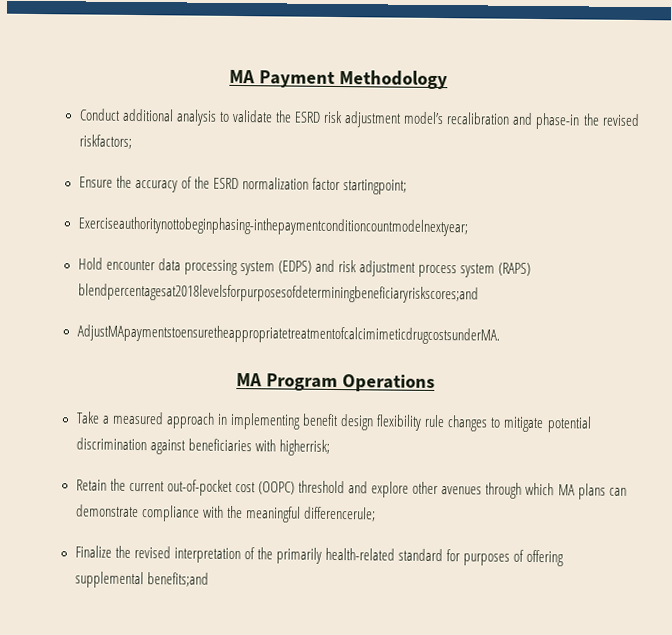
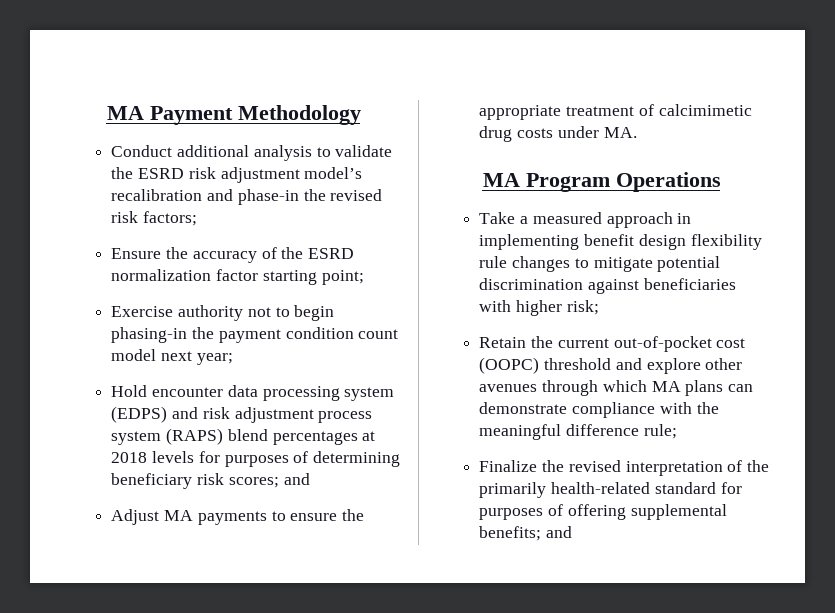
[78,134,132,149] riskfactors; -> [111,211,198,226] risk factors;
[343,179,408,195] [77,216,468,237] startingpoint; // Exerciseauthoritynottobeginphasing-inthepaymentconditioncountmodelnextyear; -> [262,270,364,285] [111,305,335,321] [111,327,399,343] [111,349,233,365] starting point; // Exercise authority not to begin phasing-in the payment condition count model next year;
[77,283,479,304] [76,324,500,345] blendpercentagesat2018levelsforpurposesofdeterminingbeneficiaryriskscores;and // AdjustMApaymentstoensuretheappropriatetreatmentofcalcimimeticdrugcostsunderMA. -> [227,429,376,445] [111,451,400,467] [111,473,310,489] [111,509,364,525] [479,104,752,120] [479,126,637,142] blend percentages at 2018 levels for purposes of determining beneficiary risk scores; and // Adjust MA payments to ensure the appropriate treatment of calcimimetic drug costs under MA.
[279,439,331,456] higherrisk; -> [516,300,599,316] higher risk;
[303,506,377,522] differencerule; -> [566,424,677,439] difference rule;
[146,572,209,587] benefits;and -> [479,526,573,541] benefits; and

